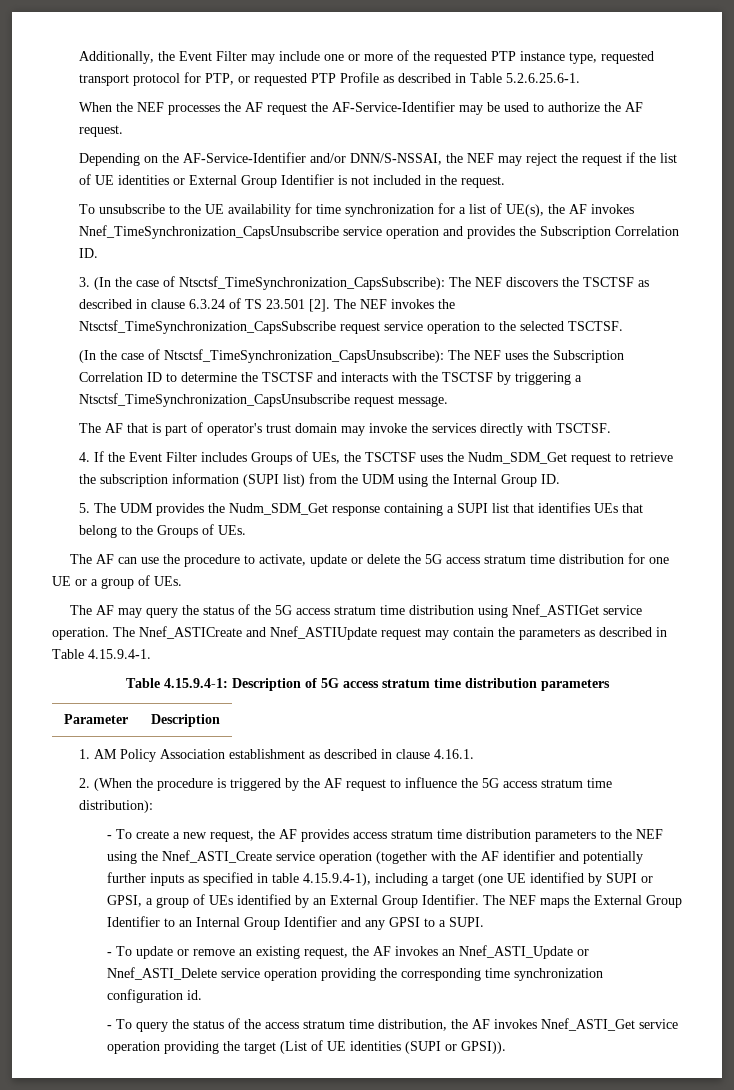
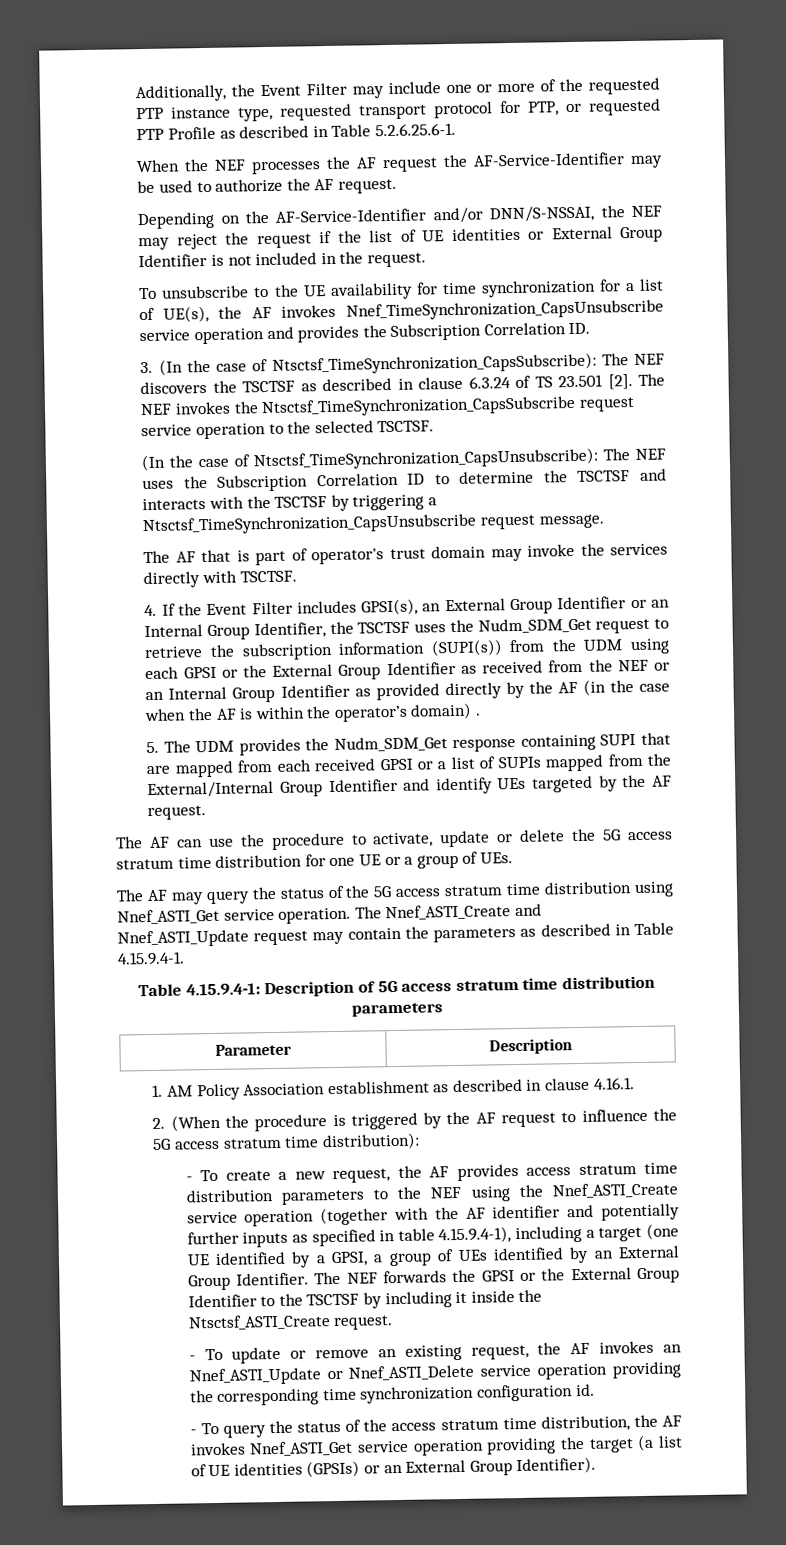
[251,451,341,465] Groups of UEs, -> [361,596,670,616] [144,622,326,641] GPSI(s), an External Group Identifier or an Internal Group Identifier,
[243,474,306,487] (SUPI list) -> [430,639,503,657] (SUPI(s))
[432,474,561,487] the Internal Group ID. -> [145,659,670,680] [145,679,670,703] [144,702,482,722] each GPSI or the External Group Identifier as received from the NEF or an Internal Group Identifier as provided directly by the AF (in the case when the AF is within the operator’s domain) .
[447,502,644,513] [79,524,247,538] a SUPI list that identifies UEs that belong to the Groups of UEs. -> [600,732,671,746] [146,753,671,778] [147,774,672,799] [147,805,207,821] SUPI that are mapped from each received GPSI or a list of SUPIs mapped from the External/Internal Group Identifier and identify UEs targeted by the AF request.
[512,604,600,617] Nnef_ASTIGet -> [117,908,220,925] Nnef_ASTI_Get
[139,626,377,640] Nnef_ASTICreate and Nnef_ASTIUpdate -> [385,903,542,921] [117,929,249,948] Nnef_ASTI_Create and Nnef_ASTI_Update
[605,873,653,883] SUPI or -> [315,1255,326,1264] a
[539,898,569,908] maps -> [383,1269,537,1284] forwards the GPSI or
[178,916,484,930] an Internal Group Identifier and any GPSI to a SUPI. -> [278,1289,543,1309] [187,1314,394,1331] the TSCTSF by including it inside the Ntsctsf_ASTI_Create request.
[279,1040,506,1054] (List of UE identities (SUPI or GPSI)). -> [637,1434,683,1452] [190,1456,597,1478] (a list of UE identities (GPSIs) or an External Group Identifier).

